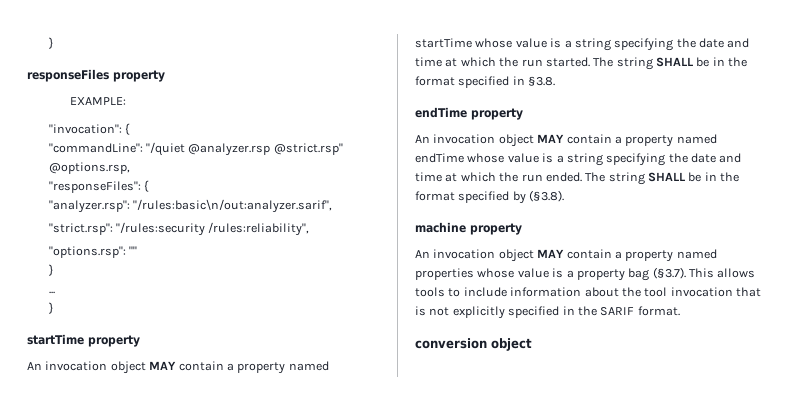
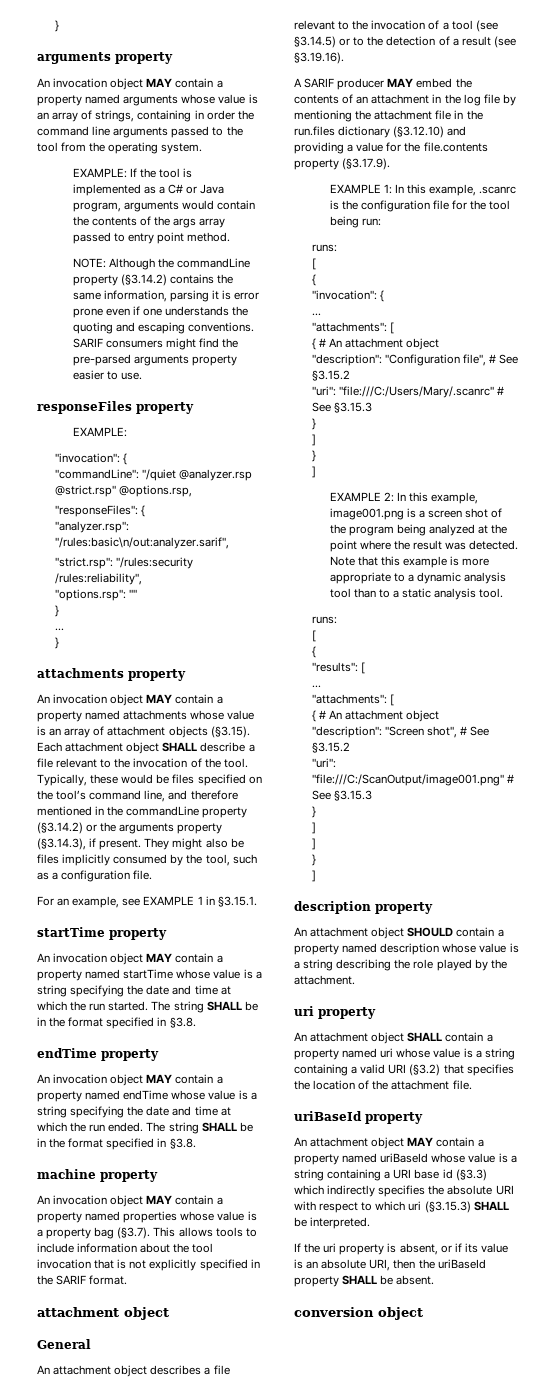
[48,37,53,49] } -> [54,20,59,32] [37,52,173,64] [37,78,223,90] [37,94,258,106] [37,110,254,122] [37,126,243,138] [37,142,203,154] [72,168,193,178] [72,184,225,196] [72,200,255,212] [72,216,226,228] [72,232,231,244] [72,258,250,270] [72,274,233,286] [72,290,260,302] [72,306,249,318] [72,322,254,334] [72,338,239,350] [72,354,237,366] [72,370,142,380] } // arguments property // An invocation object MAY contain a property named arguments whose value is an array of strings, containing in order the command line arguments passed to the tool from the operating system. // EXAMPLE: If the tool is implemented as a C# or Java program, arguments would contain the contents of the args array passed to entry point method. // NOTE: Although the commandLine property (§3.14.2) contains the same information, parsing it is error prone even if one understands the quoting and escaping conventions. SARIF consumers might find the pre-parsed arguments property easier to use.
(53, 308) none -> [37,668,186,681] [37,694,223,706] [37,710,255,722] [37,726,250,738] [37,742,255,754] [37,758,248,768] [37,774,262,786] [37,790,238,802] [37,806,248,818] [37,822,223,834] [37,838,244,850] [37,854,257,866] [37,870,153,882] [37,896,257,908] // attachments property // An invocation object MAY contain a property named attachments whose value is an array of attachment objects (§3.15). Each attachment object SHALL describe a file relevant to the invocation of the tool. Typically, these would be files specified on the tool’s command line, and therefore mentioned in the commandLine property (§3.14.2) or the arguments property (§3.14.3), if present. They might also be files implicitly consumed by the tool, such as a configuration file. // For an example, see EXAMPLE 1 in §3.15.1.
[512,190,565,204] by (§3.8). -> [157,1138,196,1149] in §3.8.
(680, 311) none -> [37,1307,169,1320] [37,1339,91,1349] [37,1365,230,1377] [294,20,498,32] [294,36,516,48] [294,52,344,64] [294,78,472,90] [294,94,516,106] [294,110,483,122] [294,126,467,138] [294,142,488,154] [294,158,391,170] [329,184,517,196] [329,200,511,212] [329,216,381,228] [311,244,337,252] [311,258,316,270] [311,274,316,286] [311,290,384,302] [311,313,321,316] [311,322,394,334] [311,338,440,350] [311,354,519,366] [311,370,350,381] [311,386,505,398] [311,402,372,413] [311,418,316,430] [311,434,316,446] [311,450,316,462] [311,466,316,478] [329,492,479,504] [329,508,503,520] [329,524,508,536] [329,540,519,552] [329,556,490,568] [329,572,507,584] [329,588,504,600] [311,616,337,624] [311,630,316,642] [311,646,316,658] [311,662,365,674] [311,685,321,688] [311,694,394,706] [311,710,440,722] [311,726,490,738] [311,742,350,753] [311,758,336,768] [311,774,514,786] [311,790,372,801] [311,806,316,818] [311,822,316,834] [311,838,316,850] [311,854,316,866] [311,870,316,882] [294,901,433,914] [294,927,504,939] [294,943,519,955] [294,959,507,971] [294,975,355,985] [294,1006,376,1019] [294,1032,493,1044] [294,1048,515,1060] [294,1064,514,1076] [294,1080,472,1090] [294,1111,423,1124] [294,1137,484,1149] [294,1153,517,1165] [294,1169,487,1181] [294,1185,514,1197] [294,1201,509,1213] [294,1217,371,1229] [294,1243,508,1255] [294,1259,486,1271] [294,1275,435,1287] // attachment object // General // An attachment object describes a file relevant to the invocation of a tool (see §3.14.5) or to the detection of a result (see §3.19.16). // A SARIF producer MAY embed the contents of an attachment in the log file by mentioning the attachment file in the run.files dictionary (§3.12.10) and providing a value for the file.contents property (§3.17.9). // EXAMPLE 1: In this example, .scanrc is the configuration file for the tool being run: // runs: // [ // { // "invocation": { // ... // "attachments": [ // { # An attachment object // "description": "Configuration file", # See §3.15.2 // "uri": "file:///C:/Users/Mary/.scanrc" # See §3.15.3 // } // ] // } // ] // EXAMPLE 2: In this example, image001.png is a screen shot of the program being analyzed at the point where the result was detected. Note that this example is more appropriate to a dynamic analysis tool than to a static analysis tool. // runs: // [ // { // "results": [ // ... // "attachments": [ // { # An attachment object // "description": "Screen shot", # See §3.15.2 // "uri": "file:///C:/ScanOutput/image001.png" # See §3.15.3 // } // ] // ] // } // ] // description property // An attachment object SHOULD contain a property named description whose value is a string describing the role played by the attachment. // uri property // An attachment object SHALL contain a property named uri whose value is a string containing a valid URI (§3.2) that specifies the location of the attachment file. // uriBaseId property // An attachment object MAY contain a property named uriBaseId whose value is a string containing a URI base id (§3.3) which indirectly specifies the absolute URI with respect to which uri (§3.15.3) SHALL be interpreted. // If the uri property is absent, or if its value is an absolute URI, then the uriBaseId property SHALL be absent.

